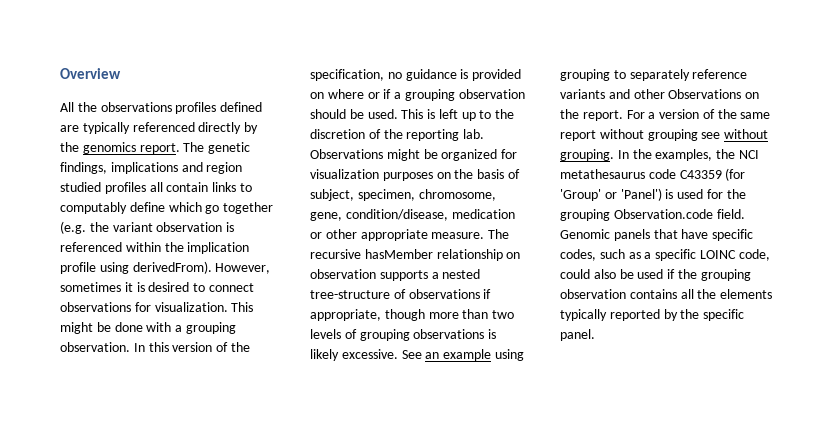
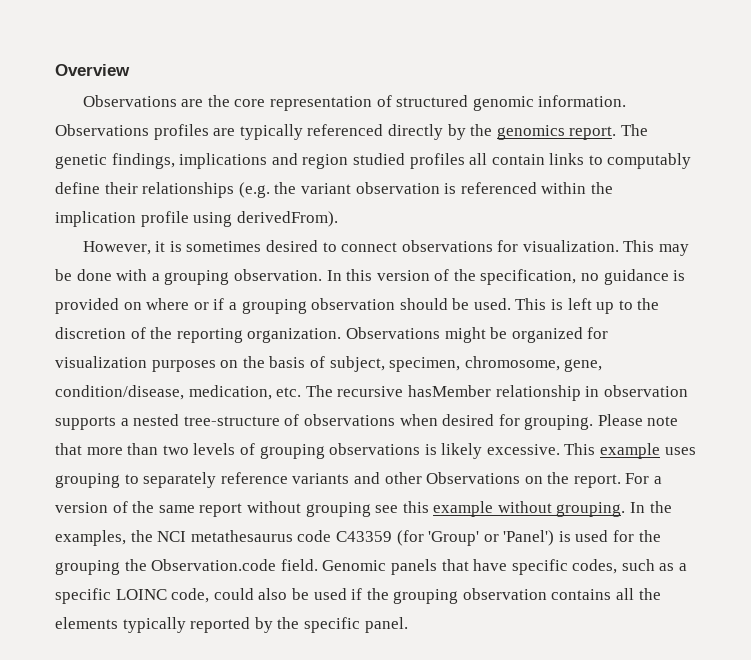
[60,102,263,114] All the observations profiles defined -> [82,95,627,111] [55,124,209,140] Observations are the core representation of structured genomic information. Observations profiles
[168,202,274,214] which go together -> [104,182,235,198] their relationships
[215,263,271,274] [60,282,121,292] However, sometimes -> [82,241,151,255] // However,
(145, 287) none -> [186,241,262,252] sometimes
[60,322,93,334] might -> [659,244,690,256] may
[463,129,485,139] lab. -> [247,328,342,343] organization.
[451,209,515,219] [310,229,485,241] medication or other appropriate measure. -> [188,385,302,400] medication, etc.
[506,252,521,259] on -> [585,386,600,397] in
[483,289,492,299] [310,309,425,321] if appropriate, though -> [399,414,679,430] [55,443,82,455] when desired for grouping. Please note that
[401,349,524,361] See an example using -> [564,443,696,459] This example uses
(721, 135) none -> [402,501,494,517] this example
(610, 215) none -> [124,559,147,571] the

